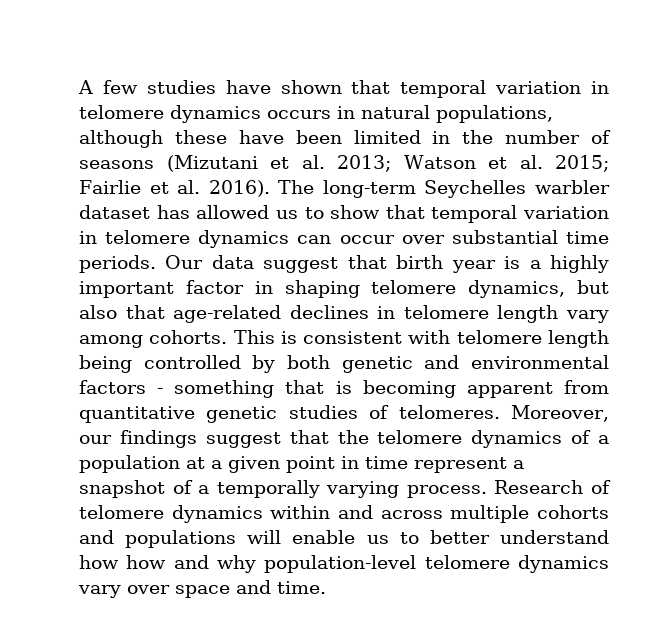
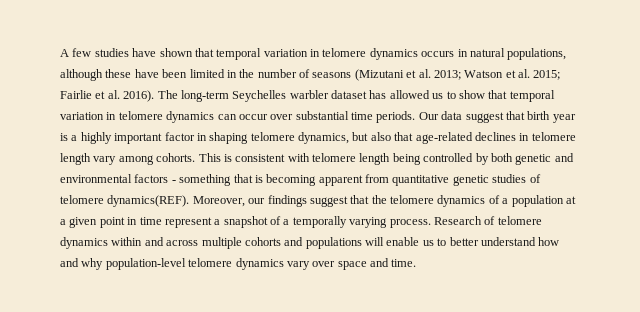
[398,405,500,419] telomeres. -> [60,195,190,207] telomere dynamics(REF).
[126,555,167,569] how -> (560, 241) none

